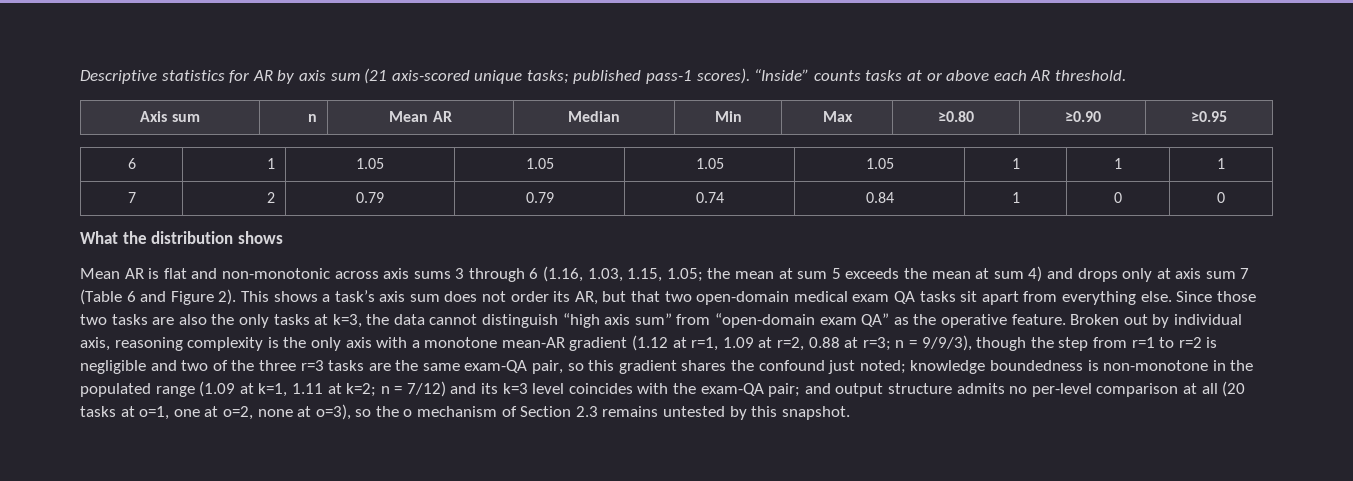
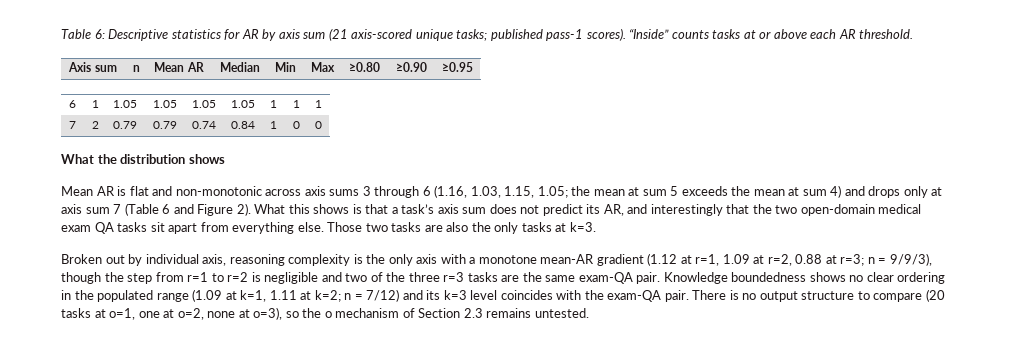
(80, 77) none -> [61,29,105,39] Table 6:
[240,291,318,302] This shows -> [254,204,389,214] What this shows is that
[510,291,549,302] order -> [542,204,583,216] predict
[602,291,661,302] but that -> [627,204,772,216] and interestingly that the
[1176,291,1256,302] Since those -> [327,222,363,232] Those
[332,313,1066,328] k=3, the data cannot distinguish “high axis sum” from “open-domain exam QA” as the operative feature. -> [569,222,596,232] k=3. //
[532,360,1209,374] pair, so this gradient shares the confound just noted; knowledge boundedness is non-monotone -> [636,272,946,284] pair. Knowledge boundedness shows no clear ordering
[768,383,1218,397] pair; and output structure admits no per-level comparison at all -> [664,290,923,302] pair. There is no output structure to compare
[663,406,850,420] untested by this snapshot. -> [534,308,589,318] untested.

